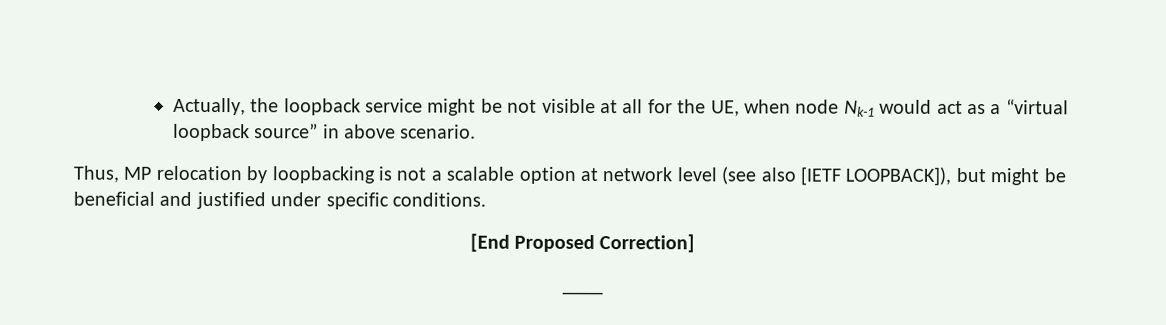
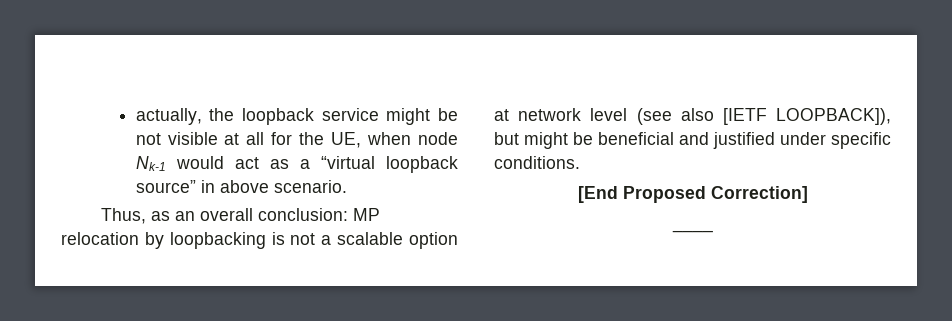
[172,97,246,116] Actually, -> [135,108,202,125] actually,
(119, 174) none -> [150,208,348,221] as an overall conclusion:

